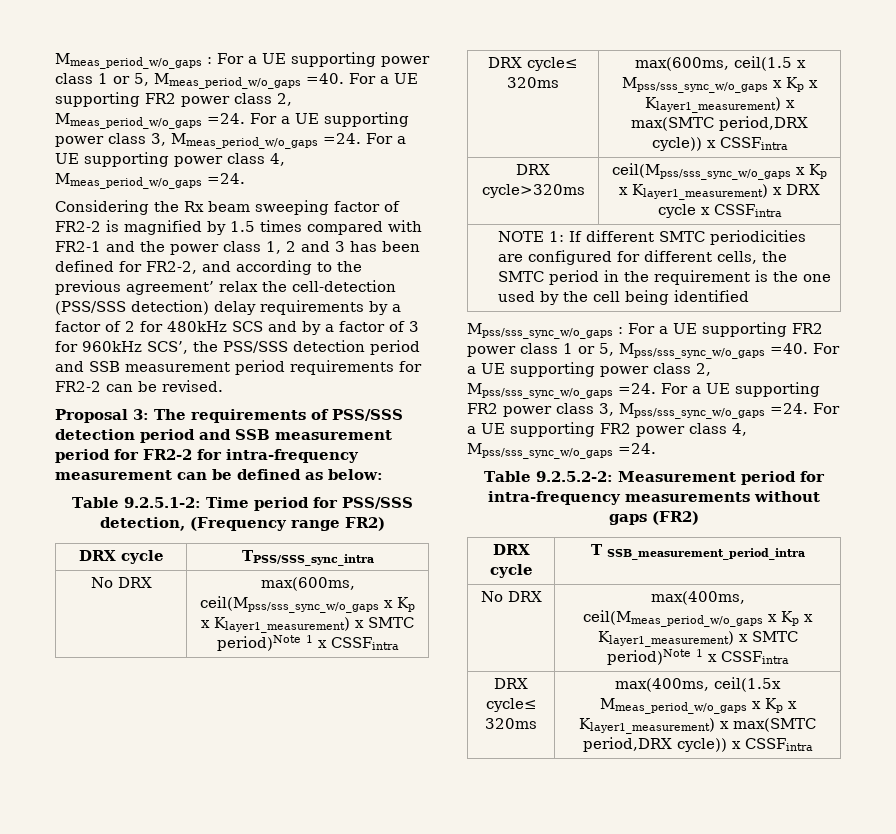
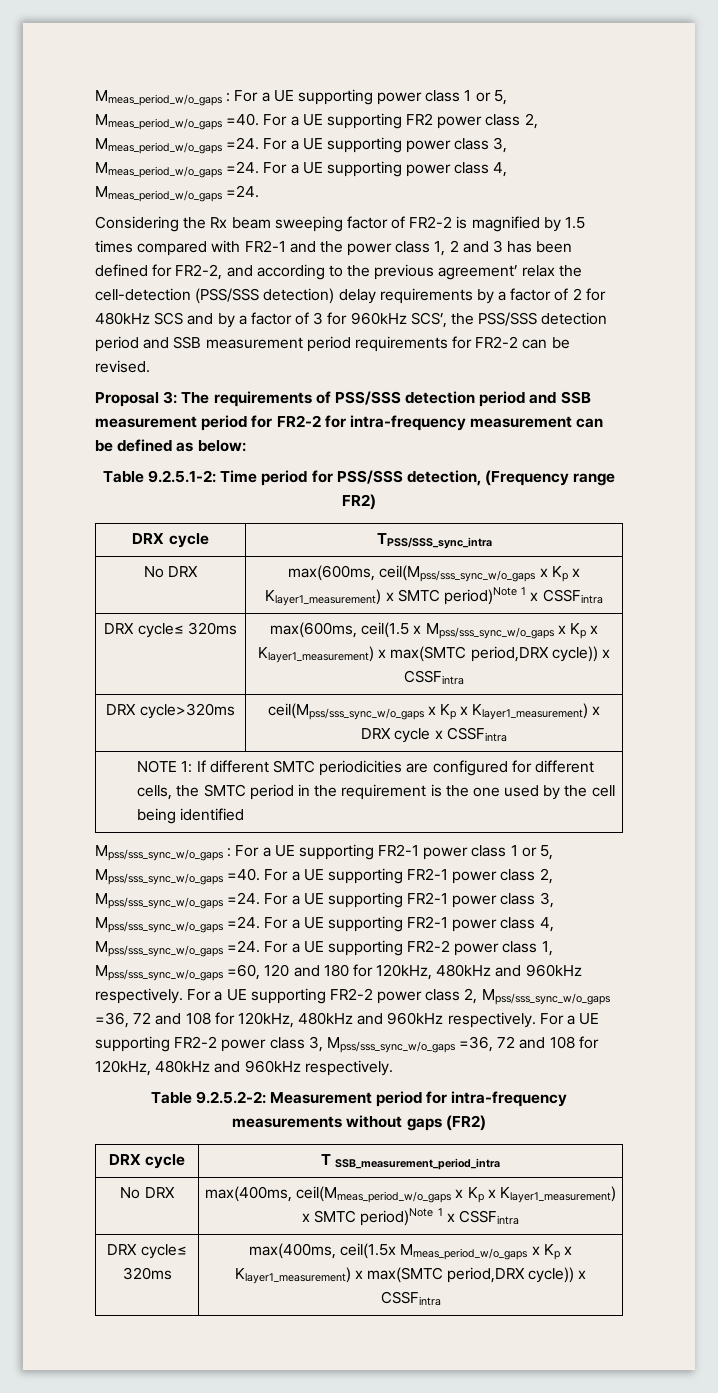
[792,323,823,334] FR2 -> [378,844,420,856] FR2-1
(595, 369) none -> [407,868,449,880] FR2-1
[467,403,498,414] FR2 -> [407,892,449,904] FR2-1
[600,423,631,434] FR2 -> [407,916,449,928] FR2-1
(656, 448) none -> [264,940,553,956] [95,964,582,981] [95,988,610,1005] [95,1012,600,1028] [95,1036,599,1053] [95,1060,393,1076] For a UE supporting FR2-2 power class 1, Mpss/sss_sync_w/o_gaps =60, 120 and 180 for 120kHz, 480kHz and 960kHz respectively. For a UE supporting FR2-2 power class 2, Mpss/sss_sync_w/o_gaps =36, 72 and 108 for 120kHz, 480kHz and 960kHz respectively. For a UE supporting FR2-2 power class 3, Mpss/sss_sync_w/o_gaps =36, 72 and 108 for 120kHz, 480kHz and 960kHz respectively.

